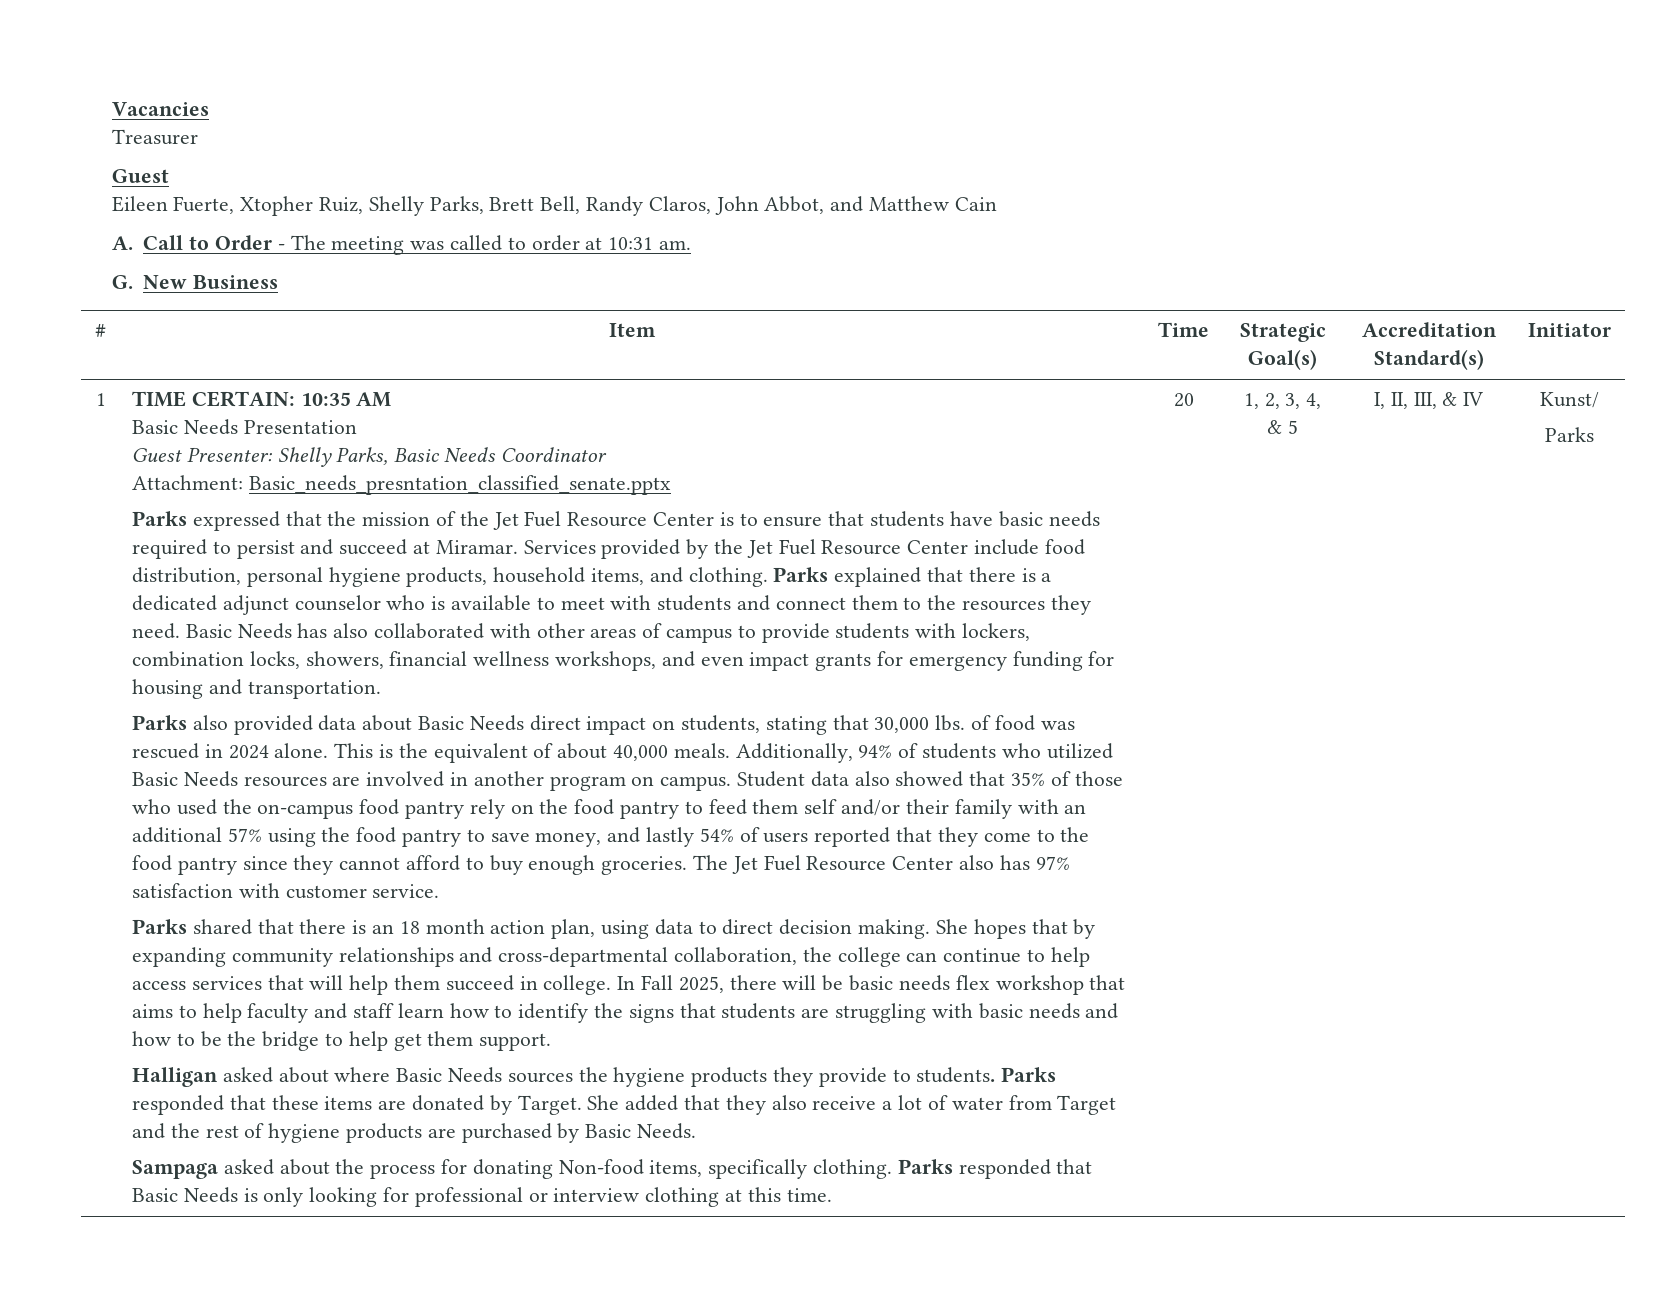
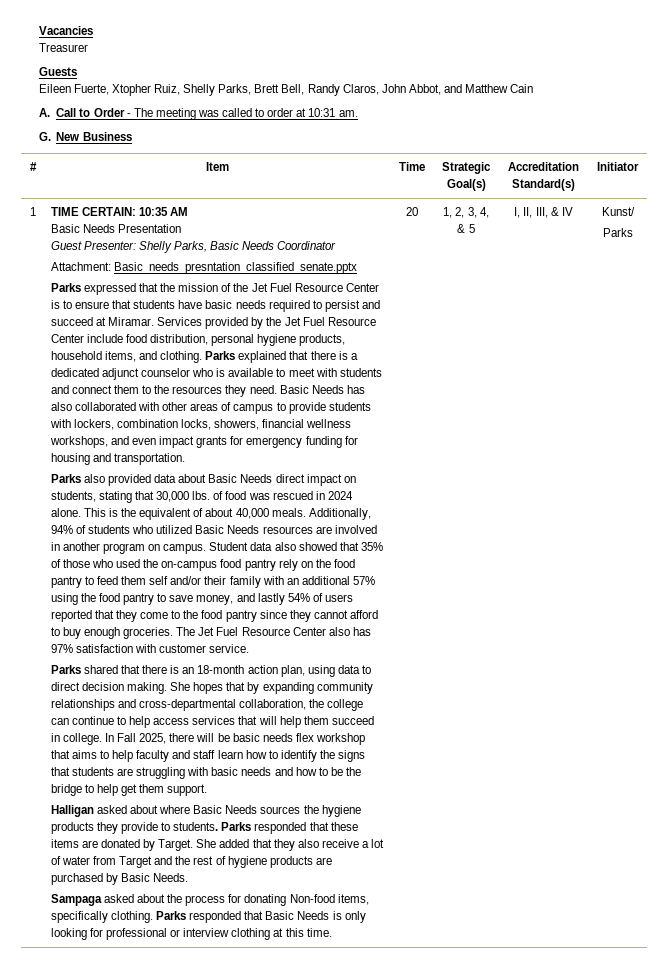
[111,169,169,183] Guest -> [38,67,77,76] Guests
[399,919,485,934] 18 month -> [197,665,245,674] 18-month

